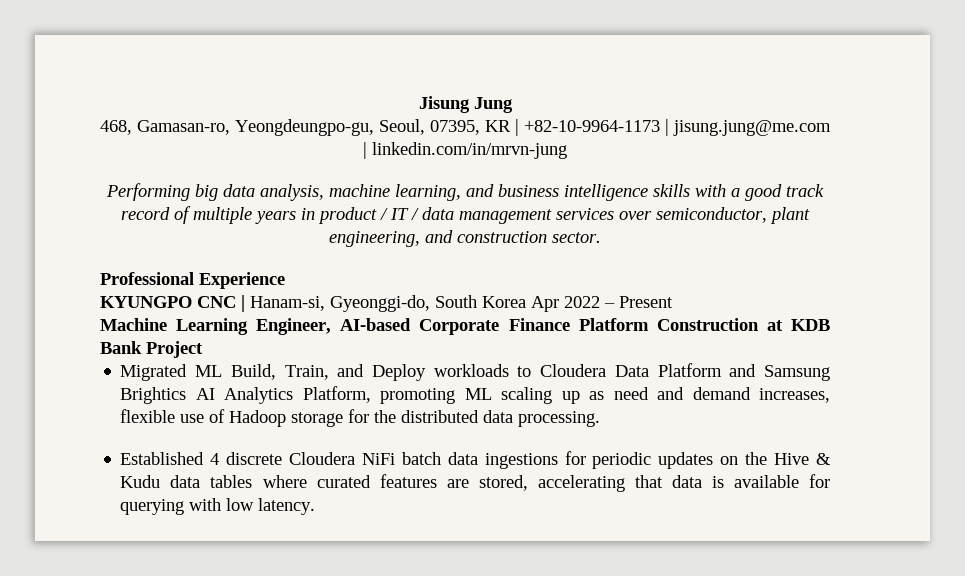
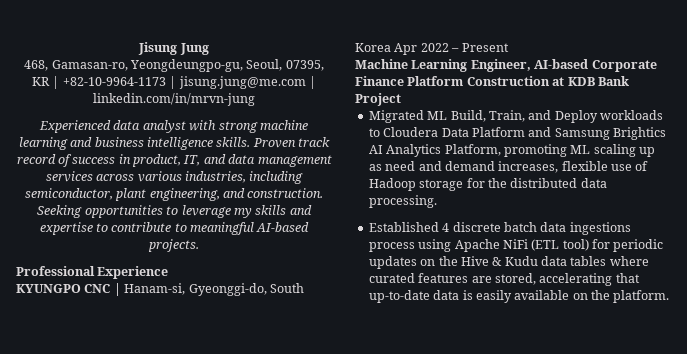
[106,183,824,201] [121,206,810,224] [329,230,601,247] Performing big data analysis, machine learning, and business intelligence skills with a good track record of multiple years in product / IT / data management services over semiconductor, plant engineering, and construction sector. -> [39,120,308,133] [18,137,331,150] [16,154,332,167] [45,171,304,184] [24,188,324,201] [37,205,312,218] [39,222,310,235] [148,239,199,252] Experienced data analyst with strong machine learning and business intelligence skills. Proven track record of success in product, IT, and data management services across various industries, including semiconductor, plant engineering, and construction. Seeking opportunities to leverage my skills and expertise to contribute to meaningful AI-based projects.
[289,452,395,465] Cloudera NiFi -> (501, 227) none
(558, 461) none -> [368,239,589,252] process using Apache NiFi (ETL tool)
(663, 481) none -> [368,290,430,303] up-to-date
[733,474,830,488] [120,498,316,515] available for querying with low latency. -> [475,290,670,303] easily available on the platform.

